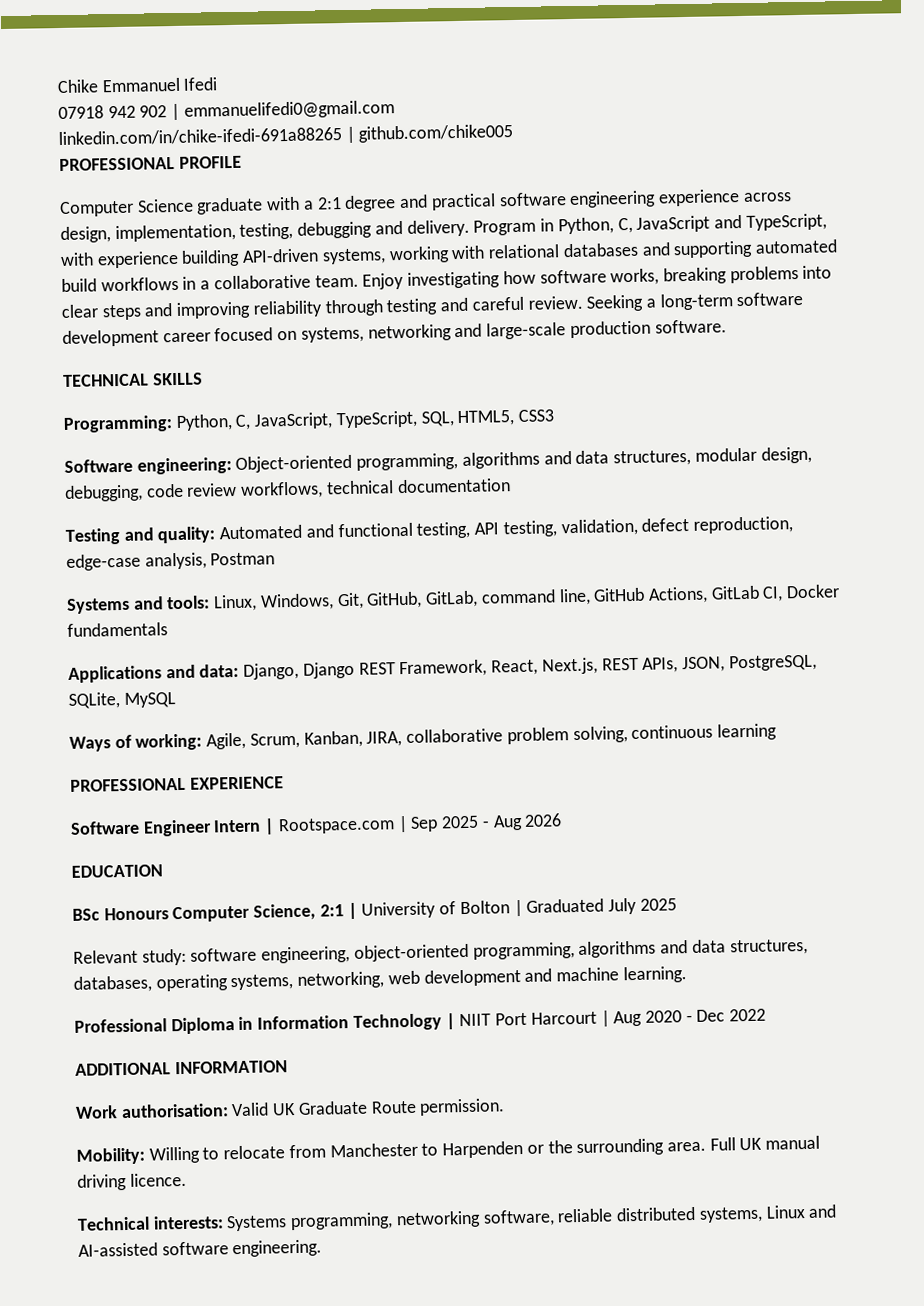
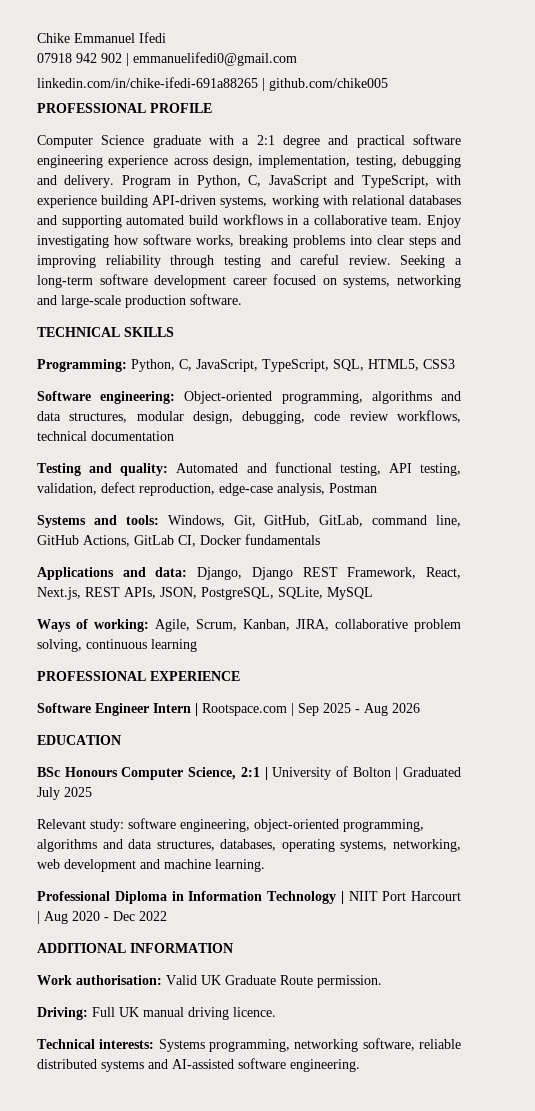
[213,594,258,612] Linux, -> (159, 520) none
[76,1138,706,1165] Mobility: Willing to relocate from Manchester to Harpenden or the surrounding area. -> [37,1007,88,1020] Driving:
[698,1205,806,1223] systems, Linux -> [101,1060,144,1072] systems

